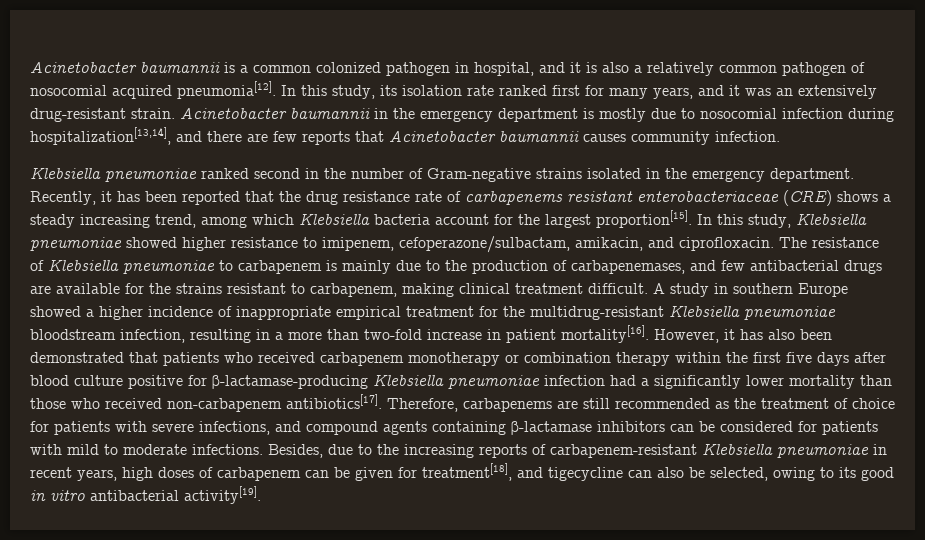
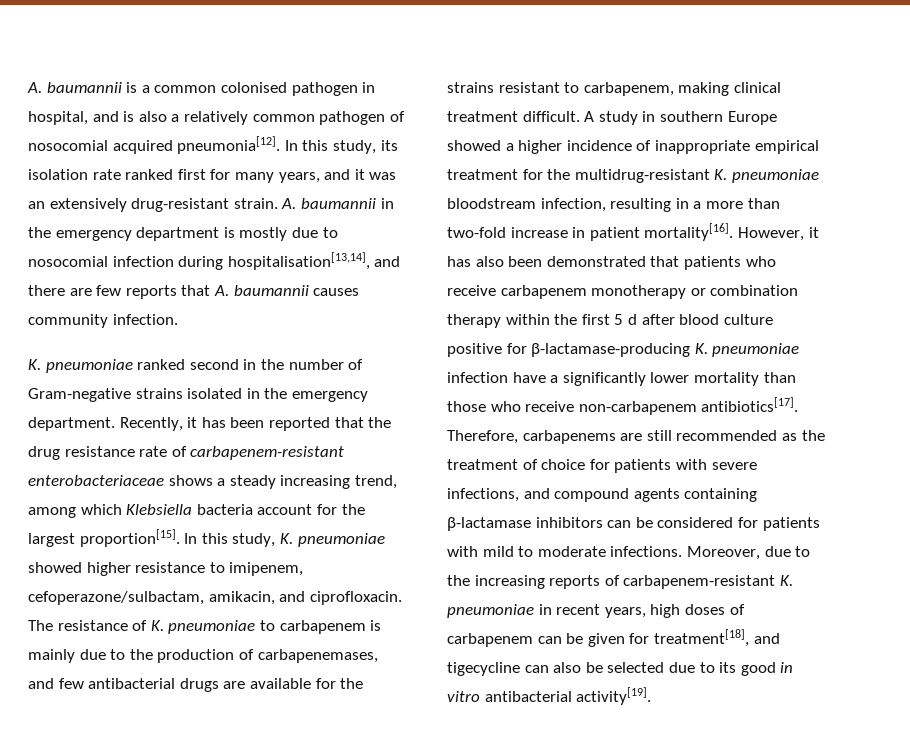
[30,62,137,73] Acinetobacter -> [27,82,42,93] A.
[316,62,381,73] colonized -> [220,82,287,93] colonised
[570,62,581,73] it -> (119, 116) none
[180,108,287,119] Acinetobacter -> [281,198,297,209] A.
[30,127,171,145] hospitalization[13,14], -> [227,252,370,270] hospitalisation[13,14],
[389,131,496,142] Acinetobacter -> [213,285,229,296] A.
[30,167,101,179] Klebsiella -> [28,359,41,370] K.
[465,190,832,206] carbapenems resistant enterobacteriaceae (CRE) -> [190,446,345,460] [28,475,164,486] carbapenem-resistant enterobacteriaceae
[796,213,867,225] Klebsiella -> [279,533,293,544] K.
[48,259,119,271] Klebsiella -> [150,620,164,631] K.
[669,305,740,317] Klebsiella -> [714,169,728,180] K.
[258,352,315,363] received -> [447,285,496,296] receive
[786,352,849,366] five days -> [614,314,637,325] 5 d
[373,374,444,386] Klebsiella -> [694,343,708,354] K.
[610,375,636,386] had -> [512,372,546,383] have
[105,398,162,409] received -> [525,401,575,412] receive
[268,444,323,458] Besides, -> [686,546,760,560] Moreover,
[702,443,773,455] Klebsiella -> [779,575,793,586] K.
[710,467,815,481] selected, owing -> [607,662,695,673] selected due

